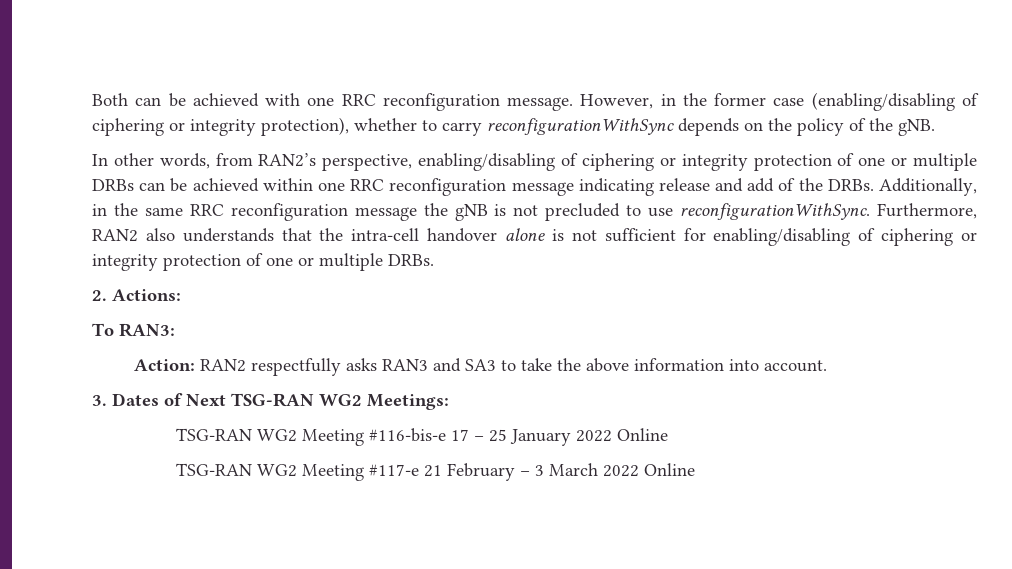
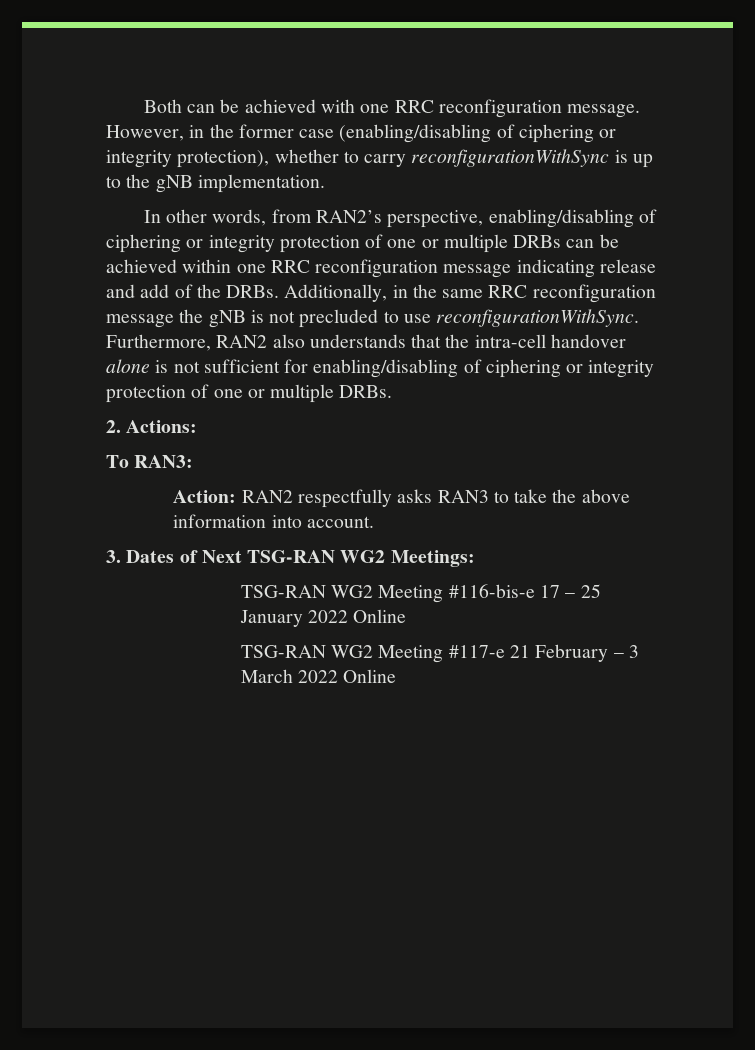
[678,118,935,136] depends on the policy of the gNB. -> [614,150,653,168] [106,174,325,193] is up to the gNB implementation.
[433,358,497,372] and SA3 -> (489, 496) none

